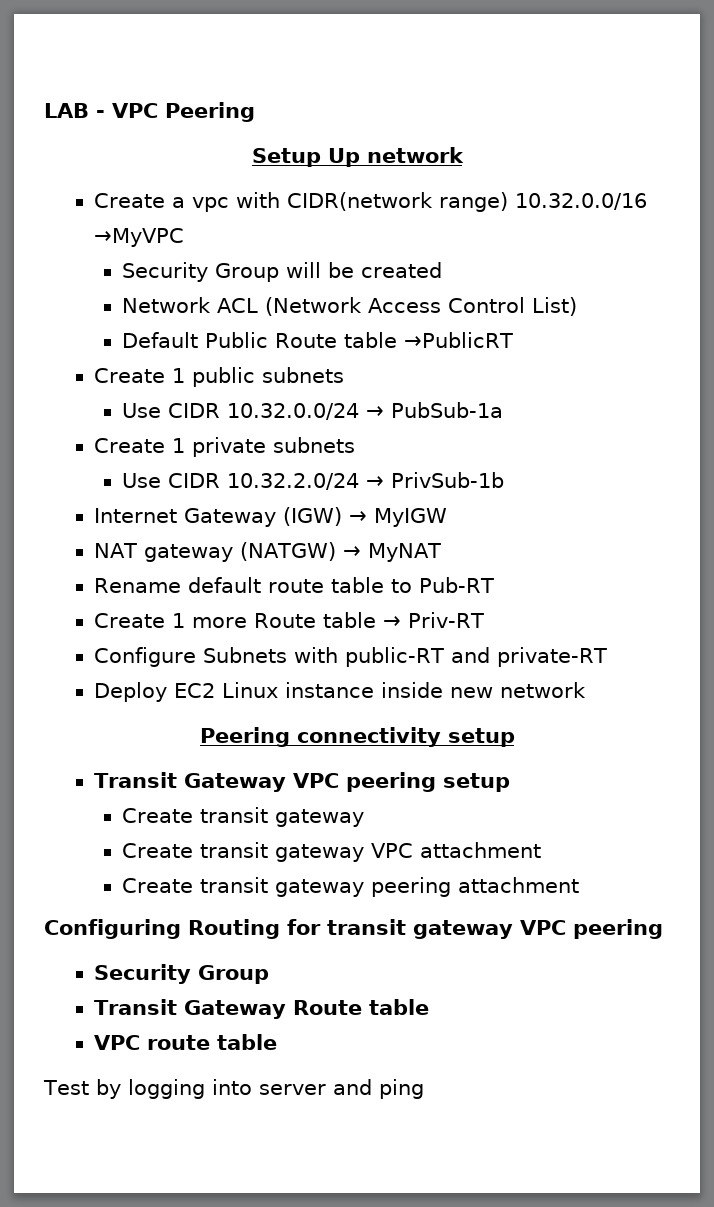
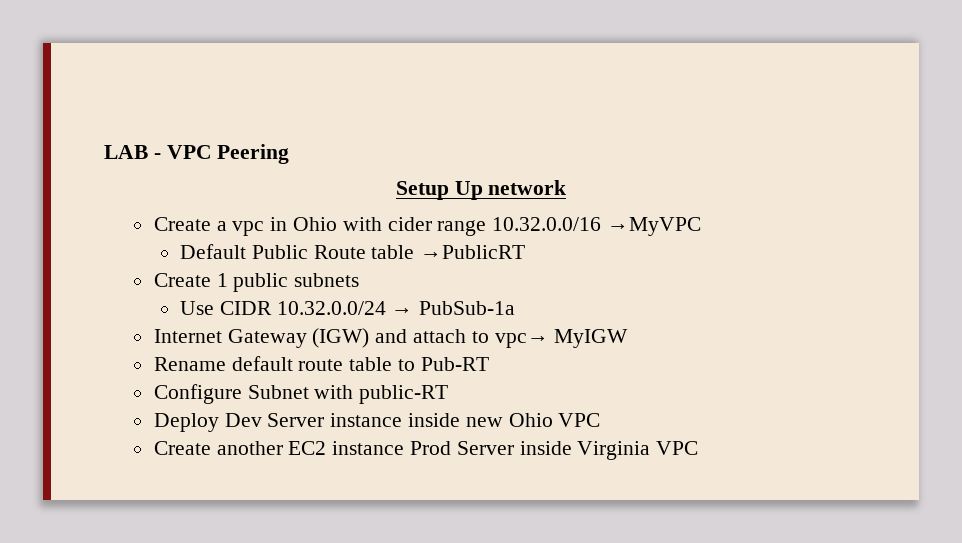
[236,192,648,212] [94,228,185,247] [122,262,443,282] [122,297,578,316] with CIDR(network range) 10.32.0.0/16 →MyVPC // Security Group will be created // Network ACL (Network Access Control List) -> [270,217,702,236] in Ohio with cider range 10.32.0.0/16 →MyVPC
[94,437,356,457] [122,472,505,490] [94,507,448,527] [94,542,442,562] Create 1 private subnets // Use CIDR 10.32.2.0/24 → PrivSub-1b // Internet Gateway (IGW) → MyIGW // NAT gateway (NATGW) → MyNAT -> [153,328,629,348] Internet Gateway (IGW) and attach to vpc→ MyIGW
[94,612,485,628] // Create 1 more Route table → Priv-RT -> (489, 364) none
[203,647,288,663] Subnets -> [247,385,309,399] Subnet
[451,647,608,667] and private-RT -> (449, 394) none
[174,682,279,698] EC2 Linux -> [224,413,325,427] Dev Server
[500,682,587,698] [199,727,515,747] [94,772,511,792] [122,807,365,827] [122,842,542,862] [122,877,580,897] [44,919,663,939] [94,964,270,984] [94,999,430,1019] [94,1034,278,1050] [43,1079,424,1099] network // Peering connectivity setup // Transit Gateway VPC peering setup // Create transit gateway // Create transit gateway VPC attachment // Create transit gateway peering attachment // Configuring Routing for transit gateway VPC peering // Security Group // Transit Gateway Route table // VPC route table // Test by logging into server and ping -> [508,413,601,427] [153,441,699,460] Ohio VPC // Create another EC2 instance Prod Server inside Virginia VPC

